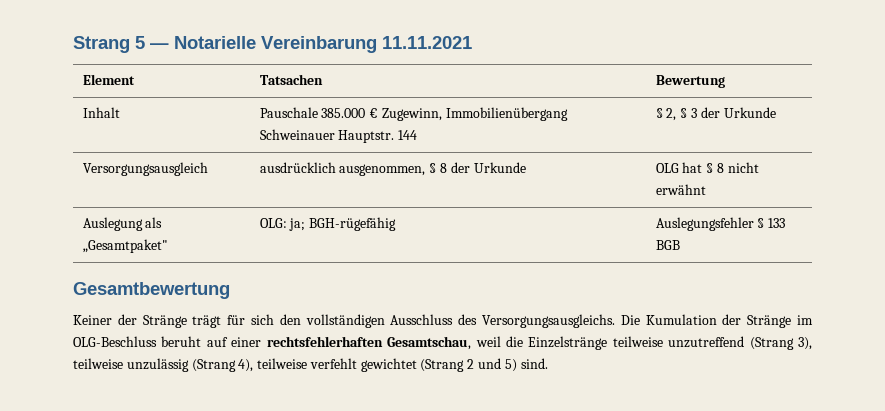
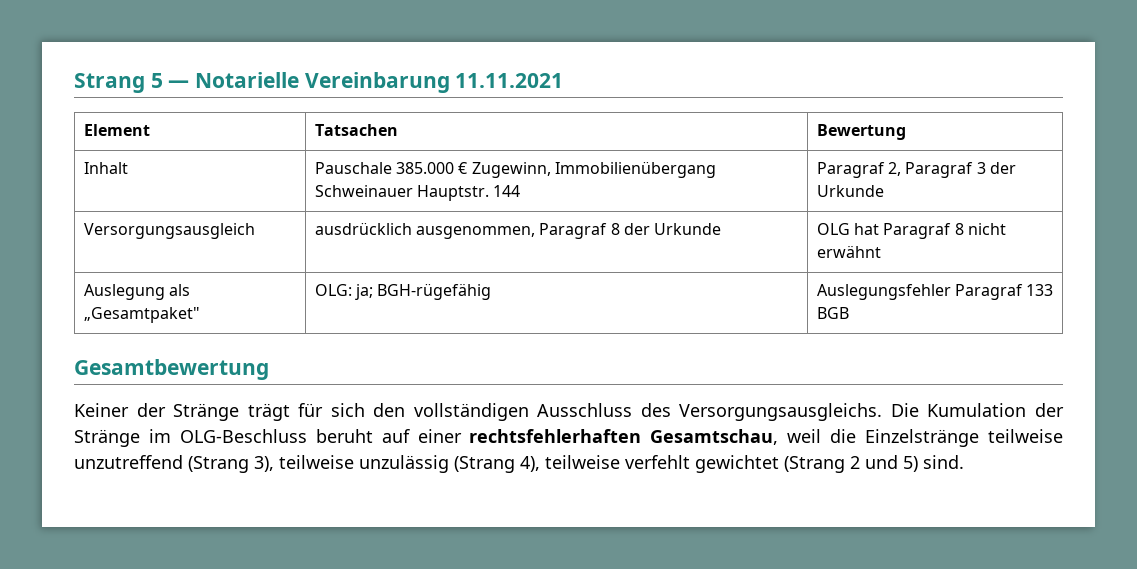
[655,108,688,121] § 2, § -> [816,162,974,178] Paragraf 2, Paragraf
[429,163,437,173] § -> [539,223,608,239] Paragraf
[706,163,714,173] § -> [883,223,952,239] Paragraf
[757,218,765,228] § -> [954,284,1023,300] Paragraf

